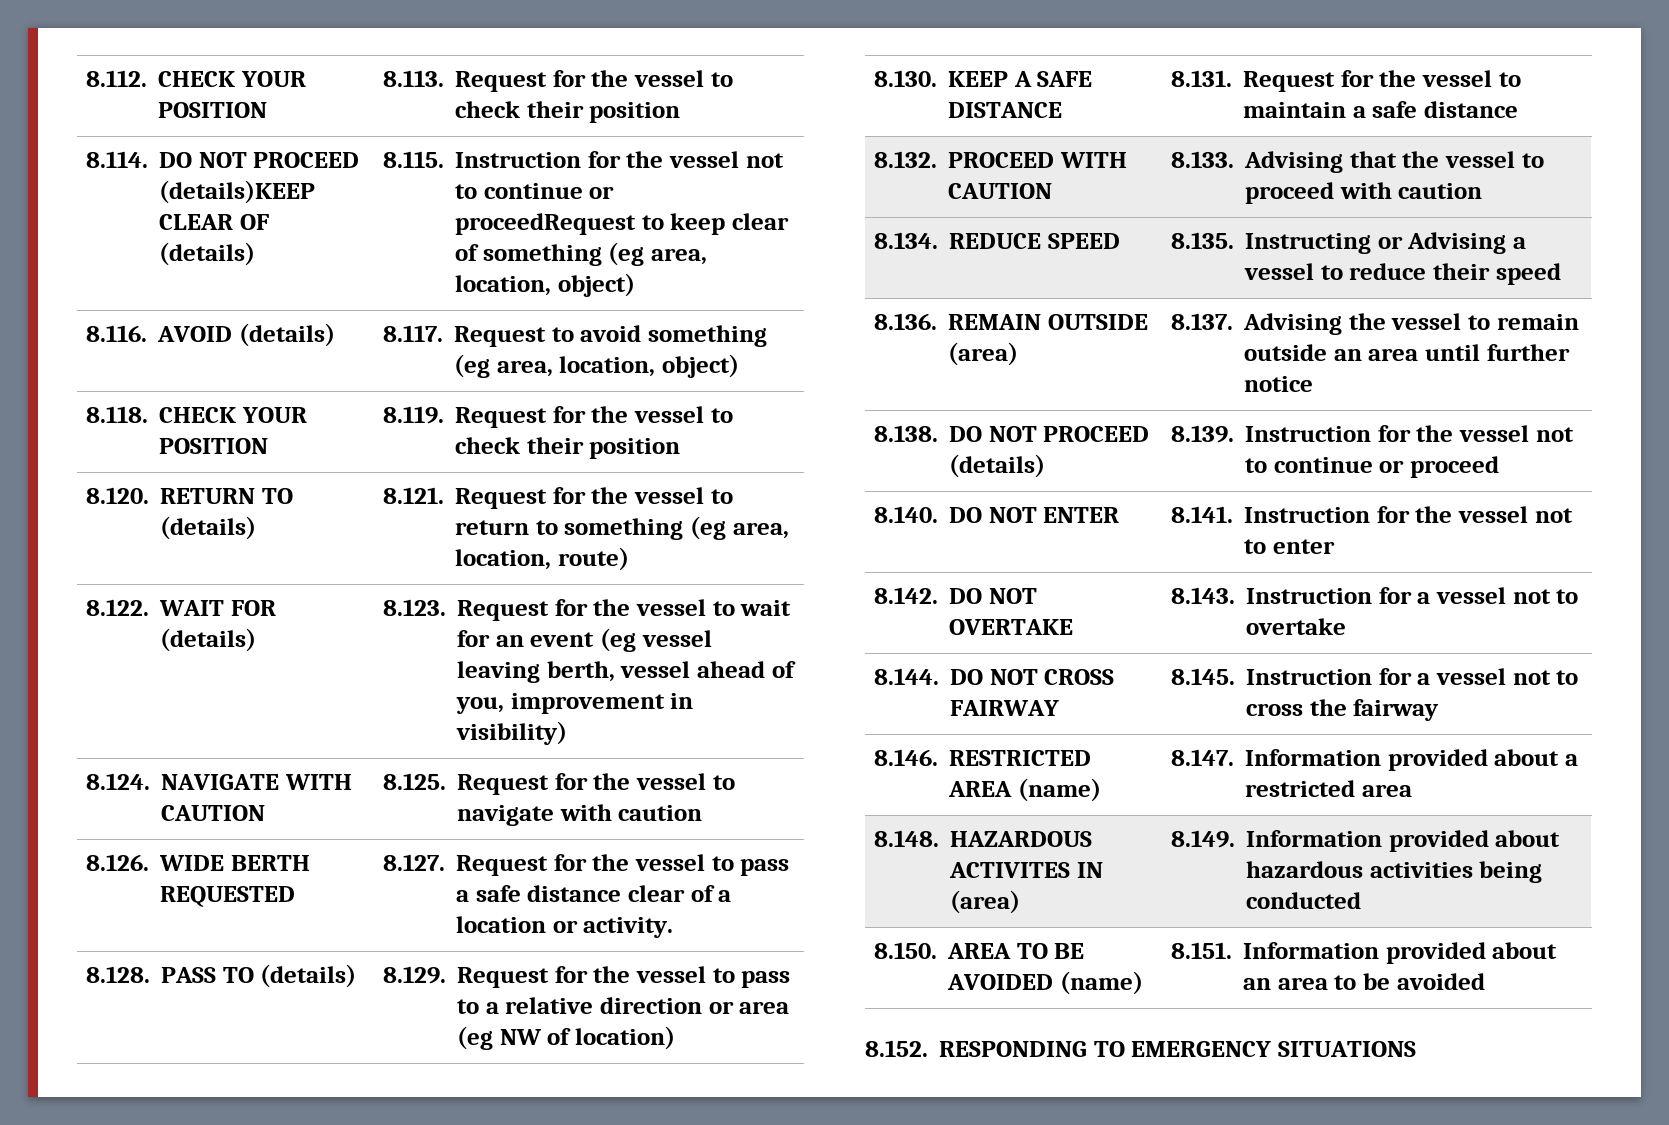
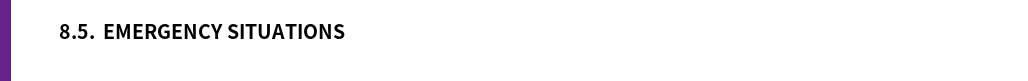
[86,70,306,87] [158,102,268,118] [383,70,733,92] [455,101,681,123] [86,151,360,168] [159,180,316,204] [159,214,269,230] [159,242,256,266] [383,151,784,168] [455,183,615,199] [455,213,790,235] [455,242,708,266] [455,273,635,297] [86,323,335,347] [383,325,768,347] [454,354,740,378] [86,406,307,423] [159,438,269,454] [383,406,733,428] [455,437,681,459] [86,487,293,504] [160,516,257,540] [383,487,733,509] [455,516,789,540] [455,547,629,571] [86,599,276,616] [160,628,257,652] [383,599,792,621] [457,628,712,652] [457,661,796,683] [456,693,694,714] [456,721,568,745] [86,773,352,790] [161,805,266,821] [383,773,735,795] [457,804,703,826] [86,854,310,871] [160,886,296,907] [383,854,790,876] [456,885,732,902] [456,916,674,938] [86,964,357,988] [383,966,791,988] [457,997,790,1014] [457,1026,676,1050] [874,70,1093,87] [948,102,1063,118] [1171,70,1521,92] [1243,101,1519,118] [874,151,1127,168] [948,183,1053,199] [1171,151,1544,173] [1245,182,1483,204] [874,232,1120,249] [1171,232,1527,254] [1244,263,1561,285] [874,313,1148,330] [948,342,1019,366] [1171,313,1579,335] [1244,344,1570,361] [1244,376,1314,392] [874,425,1150,442] [949,454,1046,478] [1171,425,1574,443] [1245,456,1500,478] [874,506,1120,523] [1171,506,1573,523] [1244,539,1335,554] [874,587,1037,604] [949,619,1074,635] [1171,587,1579,604] [1246,618,1347,635] [874,668,1115,685] [950,700,1060,716] [1171,668,1579,685] [1246,699,1440,721] [874,749,1092,766] [948,778,1101,802] [1171,749,1579,771] [1245,780,1412,797] [874,830,1093,847] [949,862,1103,878] [950,890,1021,914] [1171,830,1561,852] [1246,861,1543,883] [1246,892,1362,909] [874,942,1085,959] [947,971,1143,995] [1171,942,1558,964] [1243,973,1485,990] [865,1040,1125,1057] 8.112. CHECK YOUR POSITION | 8.113. Request for the vessel to check their position // 8.114. DO NOT PROCEED (details)KEEP CLEAR OF (details) | 8.115. Instruction for the vessel not to continue or proceedRequest to keep clear of something (eg area, location, object) // 8.116. AVOID (details) | 8.117. Request to avoid something (eg area, location, object) // 8.118. CHECK YOUR POSITION | 8.119. Request for the vessel to check their position // 8.120. RETURN TO (details) | 8.121. Request for the vessel to return to something (eg area, location, route) // 8.122. WAIT FOR (details) | 8.123. Request for the vessel to wait for an event (eg vessel leaving berth, vessel ahead of you, improvement in visibility) // 8.124. NAVIGATE WITH CAUTION | 8.125. Request for the vessel to navigate with caution // 8.126. WIDE BERTH REQUESTED | 8.127. Request for the vessel to pass a safe distance clear of a location or activity. // 8.128. PASS TO (details) | 8.129. Request for the vessel to pass to a relative direction or area (eg NW of location) // 8.130. KEEP A SAFE DISTANCE | 8.131. Request for the vessel to maintain a safe distance // 8.132. PROCEED WITH CAUTION | 8.133. Advising that the vessel to proceed with caution // 8.134. REDUCE SPEED | 8.135. Instructing or Advising a vessel to reduce their speed // 8.136. REMAIN OUTSIDE (area) | 8.137. Advising the vessel to remain outside an area until further notice // 8.138. DO NOT PROCEED (details) | 8.139. Instruction for the vessel not to continue or proceed // 8.140. DO NOT ENTER | 8.141. Instruction for the vessel not to enter // 8.142. DO NOT OVERTAKE | 8.143. Instruction for a vessel not to overtake // 8.144. DO NOT CROSS FAIRWAY | 8.145. Instruction for a vessel not to cross the fairway // 8.146. RESTRICTED AREA (name) | 8.147. Information provided about a restricted area // 8.148. HAZARDOUS ACTIVITES IN (area) | 8.149. Information provided about hazardous activities being conducted // 8.150. AREA TO BE AVOIDED (name) | 8.151. Information provided about an area to be avoided // 8.152. RESPONDING TO -> [59,24,95,39] 8.5.

